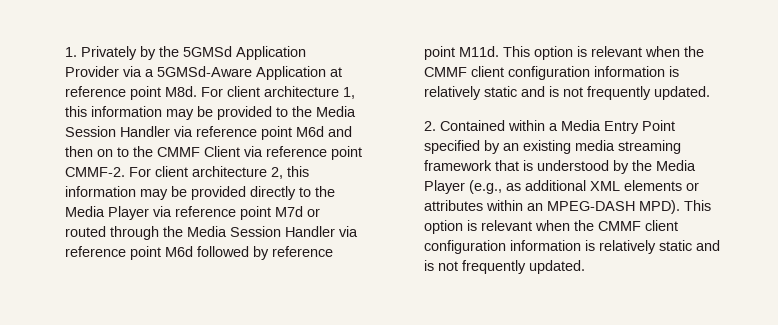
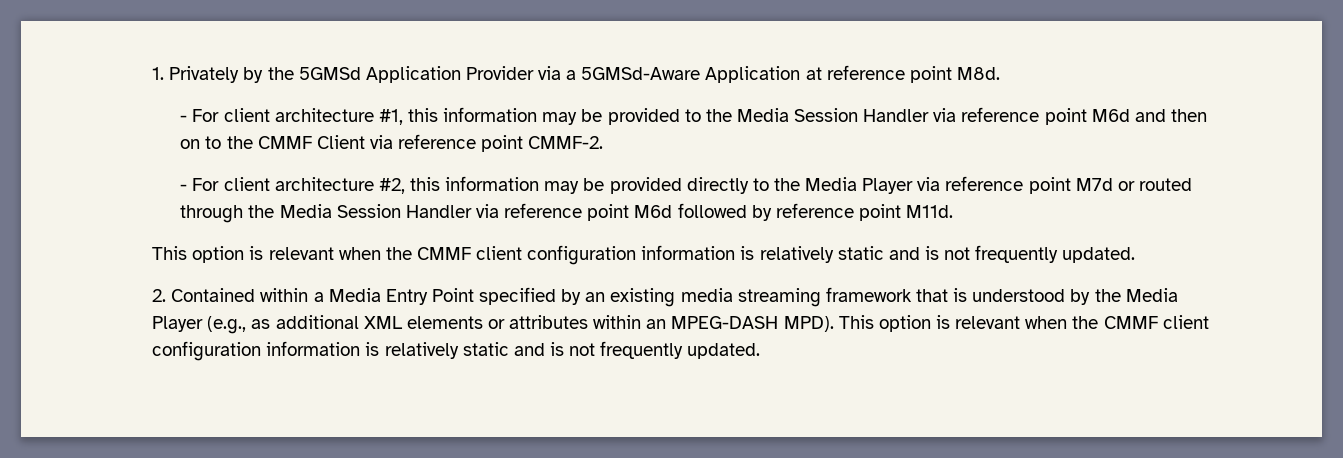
[201,86,356,99] For client architecture 1, -> [180,108,403,125] // - For client architecture #1,
[129,166,284,179] For client architecture 2, -> [180,177,405,194] // - For client architecture #2,
(500, 51) none -> (954, 211) //

